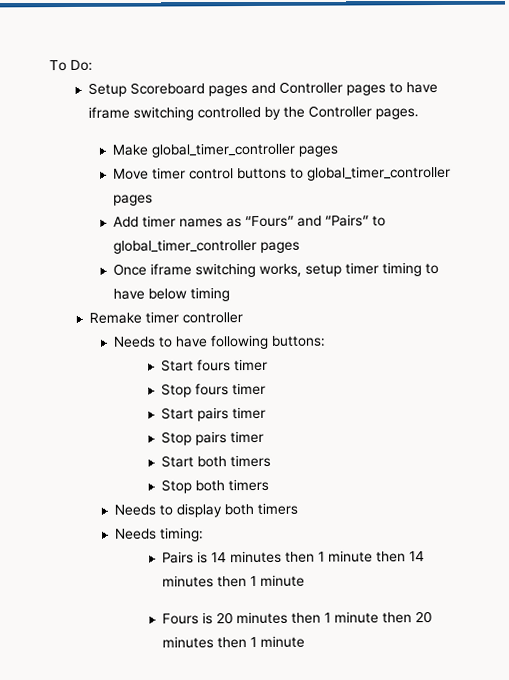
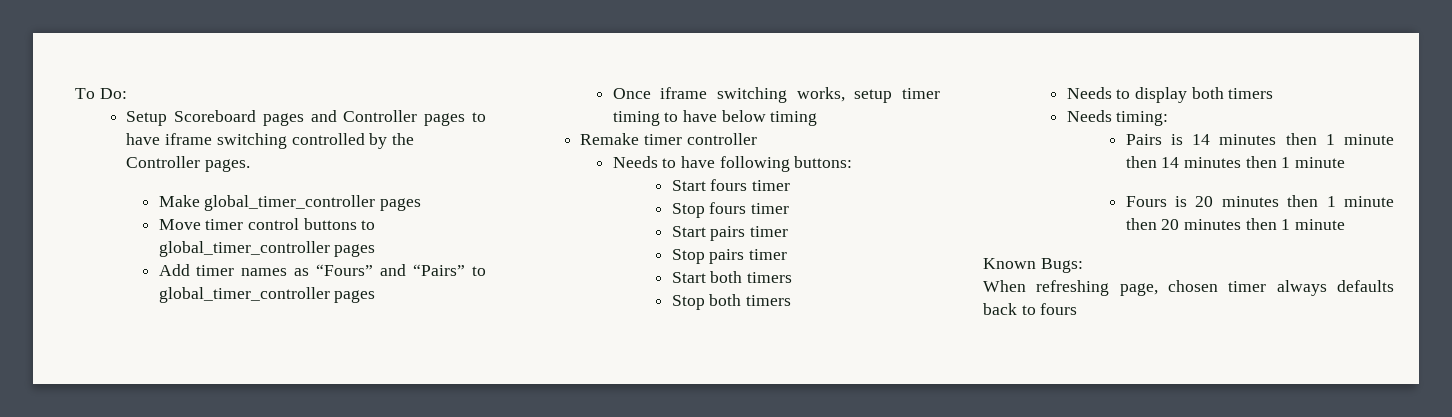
(305, 641) none -> [983,258,1083,273] [983,280,1394,296] [983,303,1078,315] // Known Bugs: // When refreshing page, chosen timer always defaults back to fours

